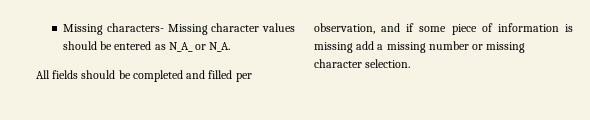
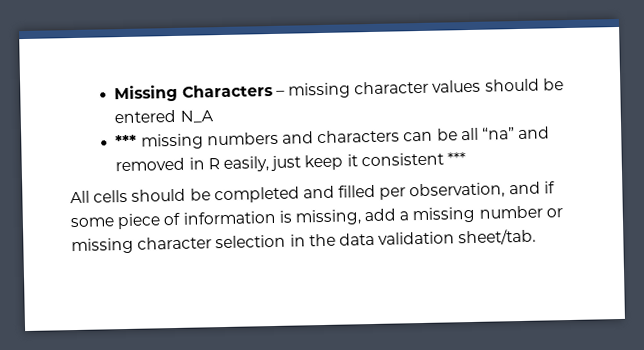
[62,23,208,35] Missing characters- Missing -> [114,82,351,103] Missing Characters – missing
[154,42,231,52] as N_A_ or N_A. -> [179,110,214,123] [115,126,551,150] [115,152,466,173] N_A // *** missing numbers and characters can be all “na” and removed in R easily, just keep it consistent ***
[52,70,79,79] fields -> [93,189,129,203] cells
[314,42,353,53] missing -> [294,209,362,226] missing,
[365,59,411,68] selection. -> [215,228,537,249] selection in the data validation sheet/tab.

